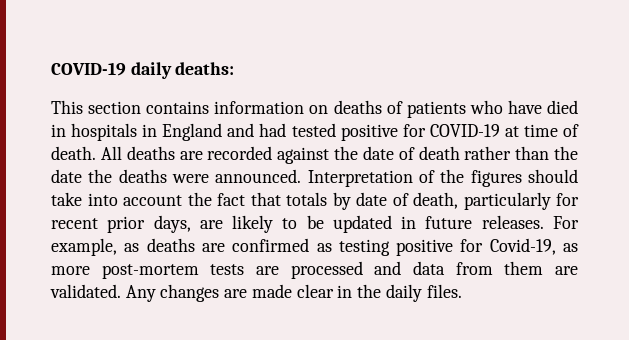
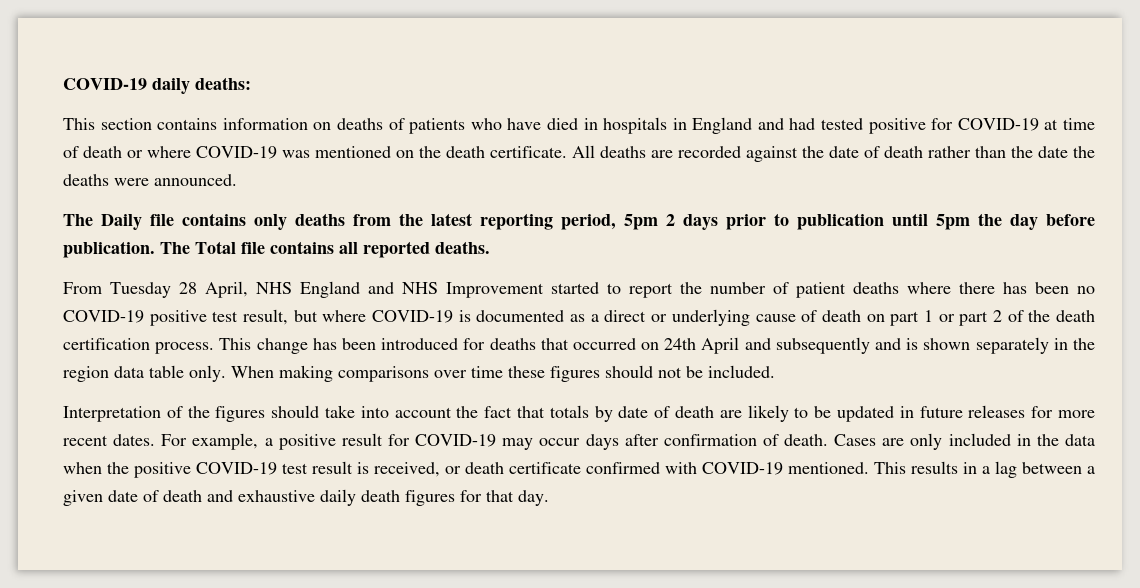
[51,146,96,160] death. -> [83,146,567,159] death or where COVID-19 was mentioned on the death certificate.
(302, 176) none -> [63,213,1095,230] [63,241,490,258] [63,281,1095,298] [63,309,1095,326] [63,337,1095,354] [63,365,775,382] // The Daily file contains only deaths from the latest reporting period, 5pm 2 days prior to publication until 5pm the day before publication. The Total file contains all reported deaths. // From Tuesday 28 April, NHS England and NHS Improvement started to report the number of patient deaths where there has been no COVID-19 positive test result, but where COVID-19 is documented as a direct or underlying cause of death on part 1 or part 2 of the death certification process. This change has been introduced for deaths that occurred on 24th April and subsequently and is shown separately in the region data table only. When making comparisons over time these figures should not be included. //
[413,192,579,210] [51,215,191,233] death, particularly for recent prior days, -> [675,406,714,418] death
[481,215,579,229] [51,238,579,256] [51,261,578,279] [50,284,462,302] releases. For example, as deaths are confirmed as testing positive for Covid-19, as more post-mortem tests are processed and data from them are validated. Any changes are made clear in the daily files. -> [968,405,1095,418] [63,433,1095,450] [63,461,1095,478] [63,489,549,506] releases for more recent dates. For example, a positive result for COVID-19 may occur days after confirmation of death. Cases are only included in the data when the positive COVID-19 test result is received, or death certificate confirmed with COVID-19 mentioned. This results in a lag between a given date of death and exhaustive daily death figures for that day.

